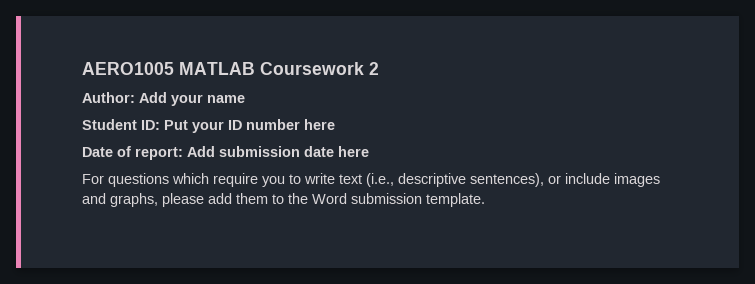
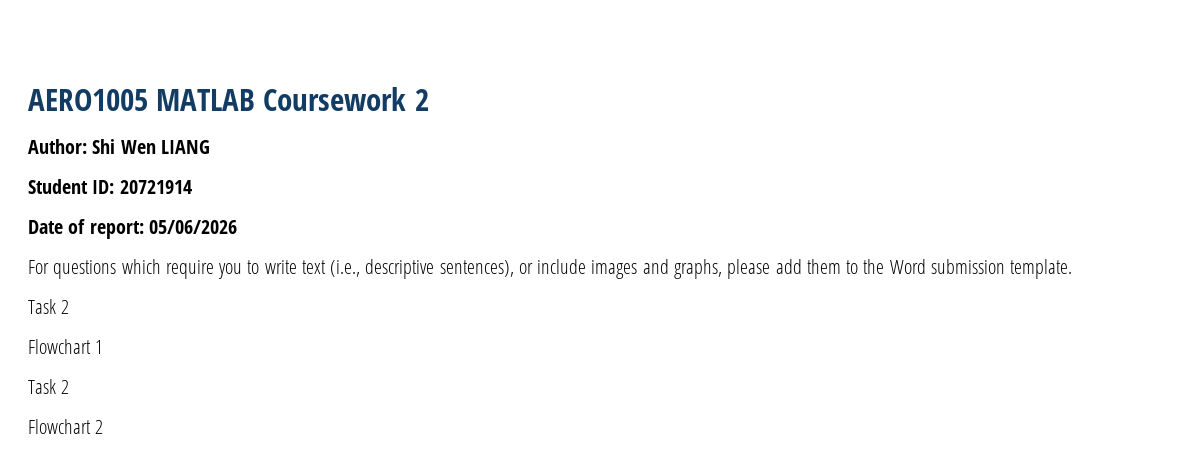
[139,92,245,106] Add your name -> [92,139,210,154] Shi Wen LIANG
[164,119,335,133] Put your ID number here -> [119,180,192,194] 20721914
[187,146,369,157] Add submission date here -> [148,220,237,234] 05/06/2026
(485, 200) none -> [28,299,70,314] [28,339,104,354] [28,379,70,394] [28,419,104,434] // Task 2 // Flowchart 1 // Task 2 // Flowchart 2

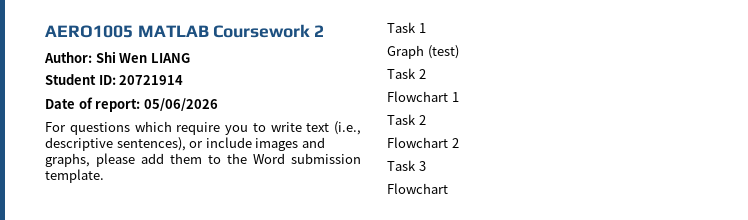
(1073, 269) none -> [387,22,426,33] [387,45,459,59] // Task 1 // Graph (test)
(104, 427) none -> [387,160,426,171] [387,183,448,194] // Task 3 // Flowchart

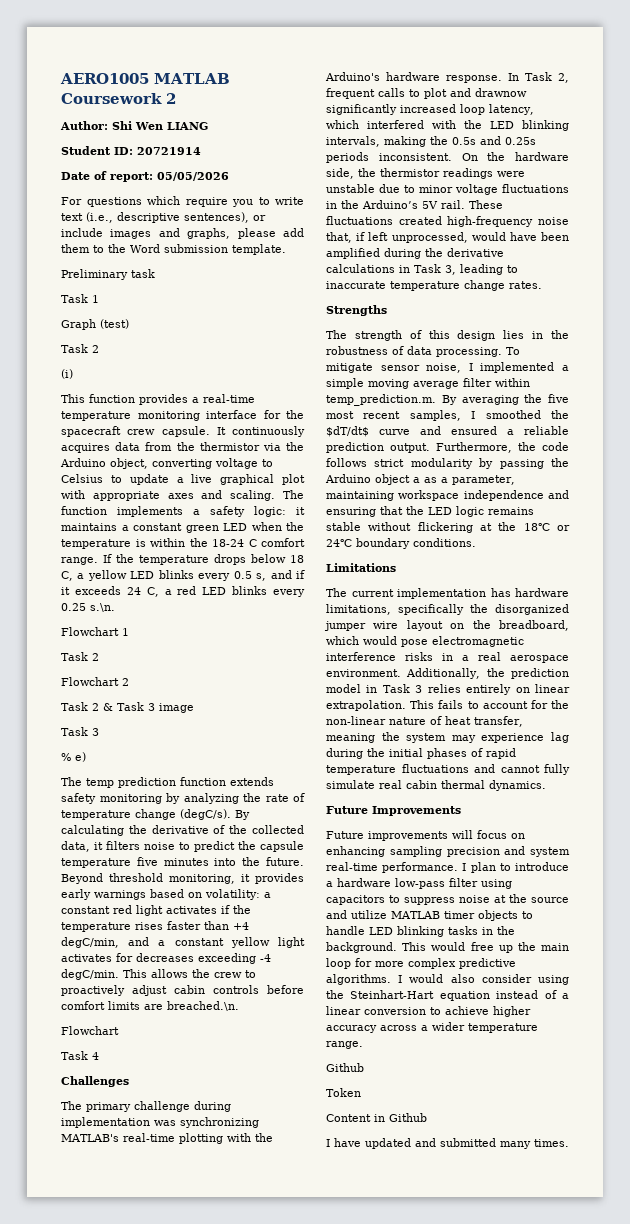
[143,98,218,111] 05/06/2026 -> [157,172,229,181] 05/05/2026
(104, 176) none -> [61,269,155,280] // Preliminary task
(426, 74) none -> [61,369,73,379] [61,394,255,405] [61,410,304,421] [61,426,305,437] [61,442,304,453] [60,458,273,469] [61,474,305,485] [61,490,304,501] [61,506,305,517] [61,522,304,533] [61,538,305,549] [61,554,304,565] [61,570,306,581] [61,586,305,597] [61,603,115,612] // (i) // This function provides a real-time temperature monitoring interface for the spacecraft crew capsule. It continuously acquires data from the thermistor via the Arduino object, converting voltage to Celsius to update a live graphical plot with appropriate axes and scaling. The function implements a safety logic: it maintains a constant green LED when the temperature is within the 18-24 C comfort range. If the temperature drops below 18 C, a yellow LED blinks every 0.5 s, and if it exceeds 24 C, a red LED blinks every 0.25 s.\n.
[418,161,426,171] [387,183,448,194] 3 // Flowchart -> [92,702,194,713] [61,727,99,736] [61,752,86,762] [61,777,274,788] [61,793,305,804] [61,809,250,820] [61,825,304,836] [61,841,304,852] [61,857,304,868] [61,873,304,884] [61,889,271,900] [61,905,251,916] [61,921,249,932] [61,937,305,948] [61,953,271,964] [61,969,256,980] [61,985,304,996] [61,1001,239,1011] [61,1026,119,1035] [61,1051,99,1060] [61,1076,129,1087] [61,1101,231,1112] [61,1117,259,1128] [61,1133,273,1144] [325,72,569,83] [326,88,527,99] [326,104,534,115] [326,120,569,131] [326,136,536,147] [326,152,569,163] [326,168,525,179] [326,184,569,195] [326,200,503,209] [326,216,569,227] [326,232,569,243] [326,248,504,259] [326,264,518,275] [326,280,542,291] [326,305,387,316] [326,330,569,341] [326,346,520,357] [326,362,569,373] [326,378,530,389] [326,394,569,406] [326,410,569,421] [326,426,569,437] [326,442,569,453] [326,458,569,469] [325,474,515,485] [326,490,569,501] [326,506,534,517] [326,522,570,533] [326,538,476,549] [326,563,396,572] [326,588,569,599] [326,604,569,615] [324,620,569,631] [326,636,524,647] [326,652,569,663] [326,668,569,679] [326,684,570,695] [326,700,569,711] [326,716,523,727] [326,732,569,743] [326,748,516,759] [326,764,570,775] [326,780,546,791] [326,806,461,816] [326,830,525,841] [326,846,570,857] [326,862,569,873] [326,878,512,889] [326,894,569,905] [326,910,533,921] [326,926,515,937] [326,942,569,953] [326,958,516,969] [326,974,569,985] [326,990,569,1001] [326,1006,531,1017] [326,1022,538,1033] [326,1041,363,1049] [326,1063,364,1072] [326,1088,361,1097] [326,1113,427,1122] [326,1138,569,1149] 2 & Task 3 image // Task 3 // % e) // The temp prediction function extends safety monitoring by analyzing the rate of temperature change (degC/s). By calculating the derivative of the collected data, it filters noise to predict the capsule temperature five minutes into the future. Beyond threshold monitoring, it provides early warnings based on volatility: a constant red light activates if the temperature rises faster than +4 degC/min, and a constant yellow light activates for decreases exceeding -4 degC/min. This allows the crew to proactively adjust cabin controls before comfort limits are breached.\n. // Flowchart // Task 4 // Challenges // The primary challenge during implementation was synchronizing MATLAB's real-time plotting with the Arduino's hardware response. In Task 2, frequent calls to plot and drawnow significantly increased loop latency, which interfered with the LED blinking intervals, making the 0.5s and 0.25s periods inconsistent. On the hardware side, the thermistor readings were unstable due to minor voltage fluctuations in the Arduino’s 5V rail. These fluctuations created high-frequency noise that, if left unprocessed, would have been amplified during the derivative calculations in Task 3, leading to inaccurate temperature change rates. // Strengths // The strength of this design lies in the robustness of data processing. To mitigate sensor noise, I implemented a simple moving average filter within temp_prediction.m. By averaging the five most recent samples, I smoothed the $dT/dt$ curve and ensured a reliable prediction output. Furthermore, the code follows strict modularity by passing the Arduino object a as a parameter, maintaining workspace independence and ensuring that the LED logic remains stable without flickering at the 18℃ or 24℃ boundary conditions. // Limitations // The current implementation has hardware limitations, specifically the disorganized jumper wire layout on the breadboard, which would pose electromagnetic interference risks in a real aerospace environment. Additionally, the prediction model in Task 3 relies entirely on linear extrapolation. This fails to account for the non-linear nature of heat transfer, meaning the system may experience lag during the initial phases of rapid temperature fluctuations and cannot fully simulate real cabin thermal dynamics. // Future Improvements // Future improvements will focus on enhancing sampling precision and system real-time performance. I plan to introduce a hardware low-pass filter using capacitors to suppress noise at the source and utilize MATLAB timer objects to handle LED blinking tasks in the background. This would free up the main loop for more complex predictive algorithms. I would also consider using the Steinhart-Hart equation instead of a linear conversion to achieve higher accuracy across a wider temperature range. // Github // Token // Content in Github // I have updated and submitted many times.

